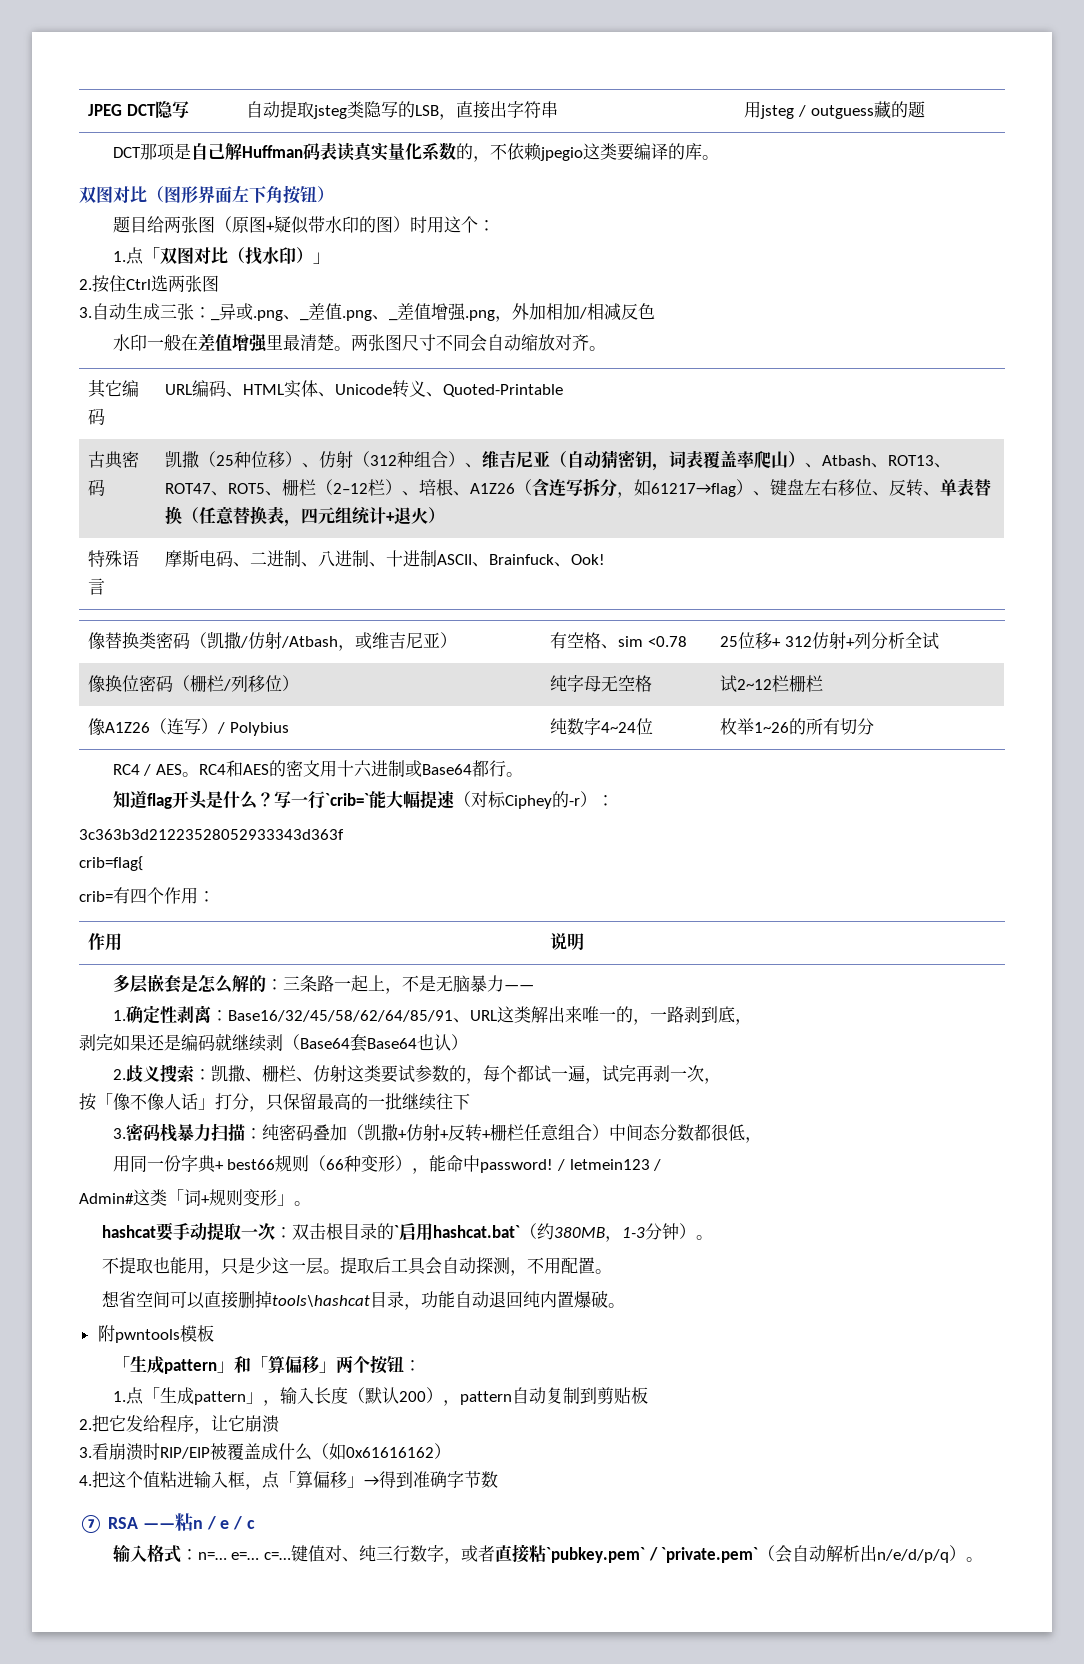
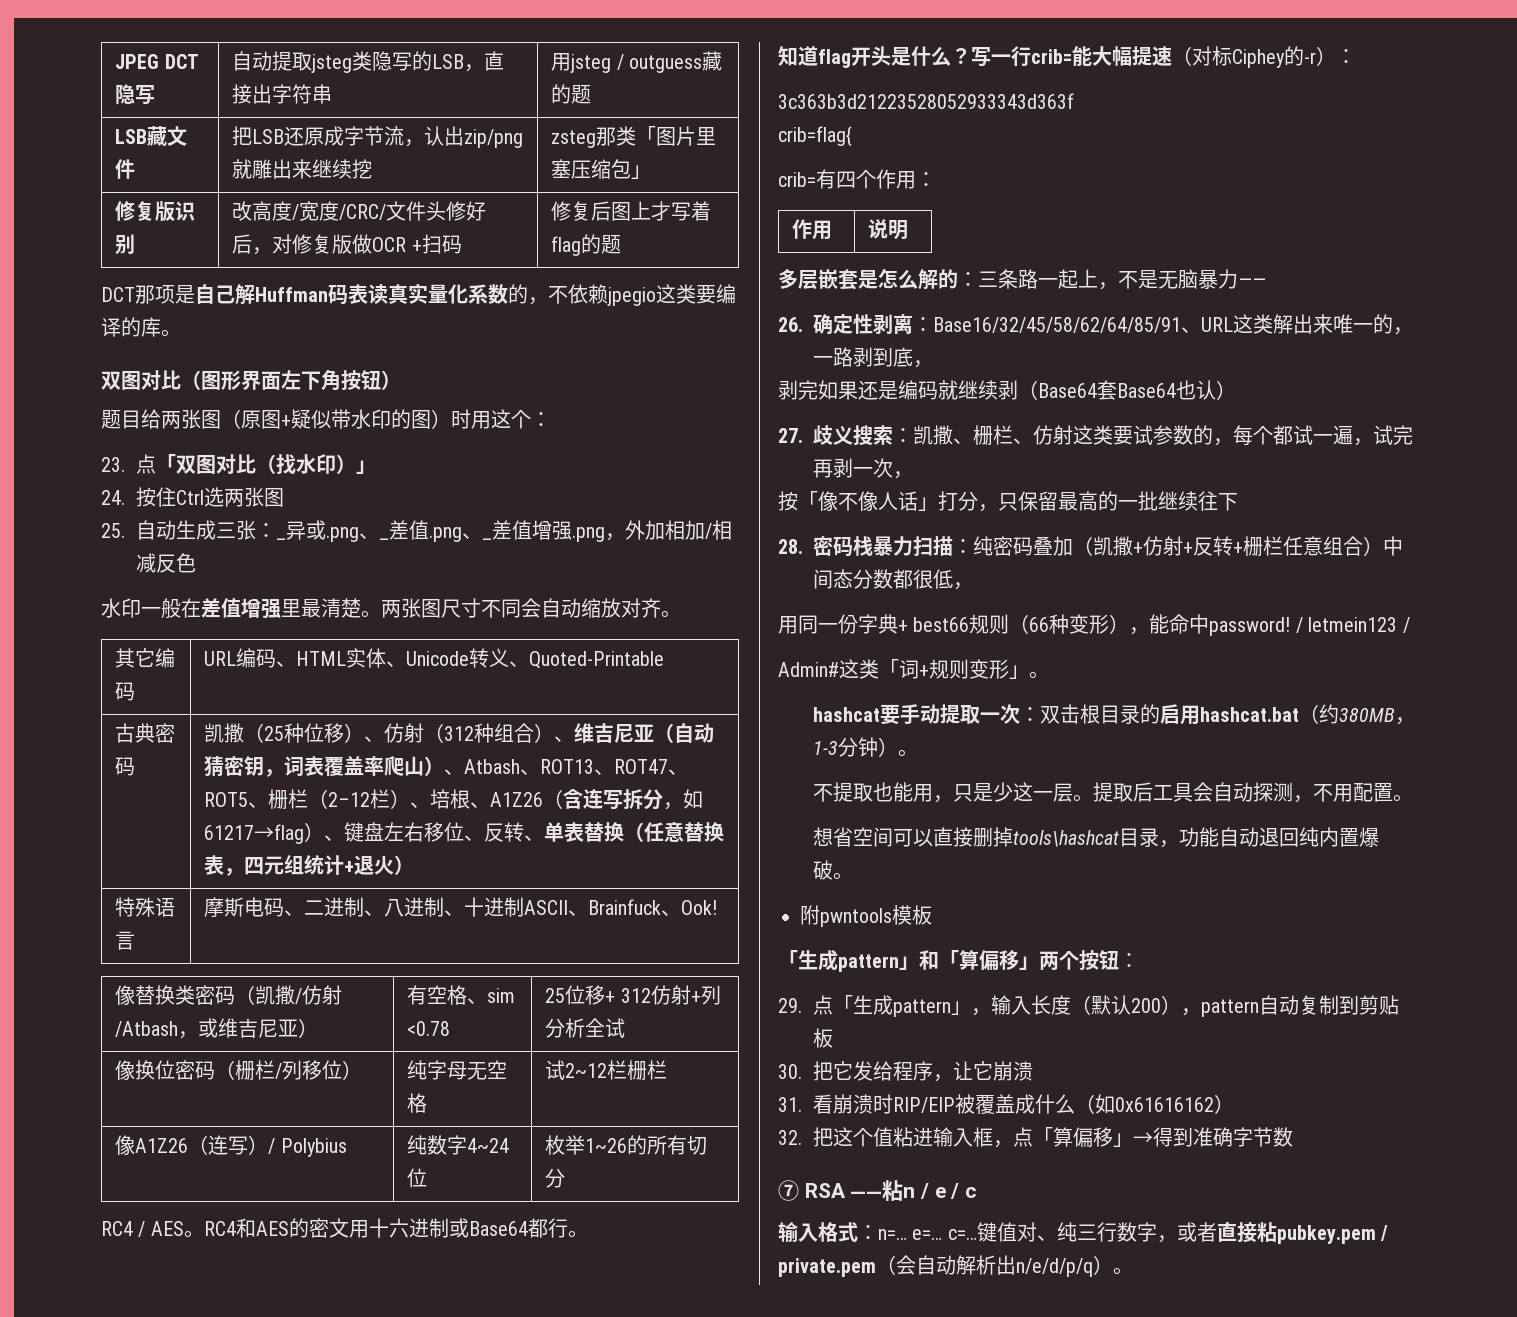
(925, 109) none -> [115,126,188,146] [115,159,136,179] [232,126,524,148] [232,159,373,179] [551,126,717,148] [551,159,652,179] [115,201,196,222] [115,234,136,255] [232,201,487,221] [232,234,462,255] [551,201,712,221] [551,234,622,256] // LSB藏文件 | 把LSB还原成字节流，认出zip/png就雕出来继续挖 | zsteg那类「图片里塞压缩包」 // 修复版识别 | 改高度/宽度/CRC/文件头修好后，对修复版做OCR +扫码 | 修复后图上才写着flag的题
[112,251,126,262] 1. -> [101,457,125,472] 23.
[79,279,92,290] 2. -> [101,490,125,505] 24.
[79,307,92,318] 3. -> [101,523,125,538] 25.
[324,793,369,806] `crib=` -> [1031,49,1072,64] crib=
[112,1010,126,1021] 1. -> [778,317,803,332] 26.
[112,1069,126,1080] 2. -> [778,428,803,443] 27.
[112,1128,126,1139] 3. -> [778,539,803,554] 28.
[393,1223,520,1241] `启用hashcat.bat` -> [1160,704,1300,725] 启用hashcat.bat
[112,1391,126,1402] 1. -> [778,998,802,1013] 29.
[79,1419,92,1430] 2. -> [778,1064,802,1079] 30.
[79,1447,92,1458] 3. -> [778,1097,802,1112] 31.
[79,1475,92,1486] 4. -> [778,1130,802,1145] 32.
[546,1547,759,1563] `pubkey.pem` / `private.pem` -> [1276,1225,1389,1244] [778,1258,876,1277] pubkey.pem / private.pem

